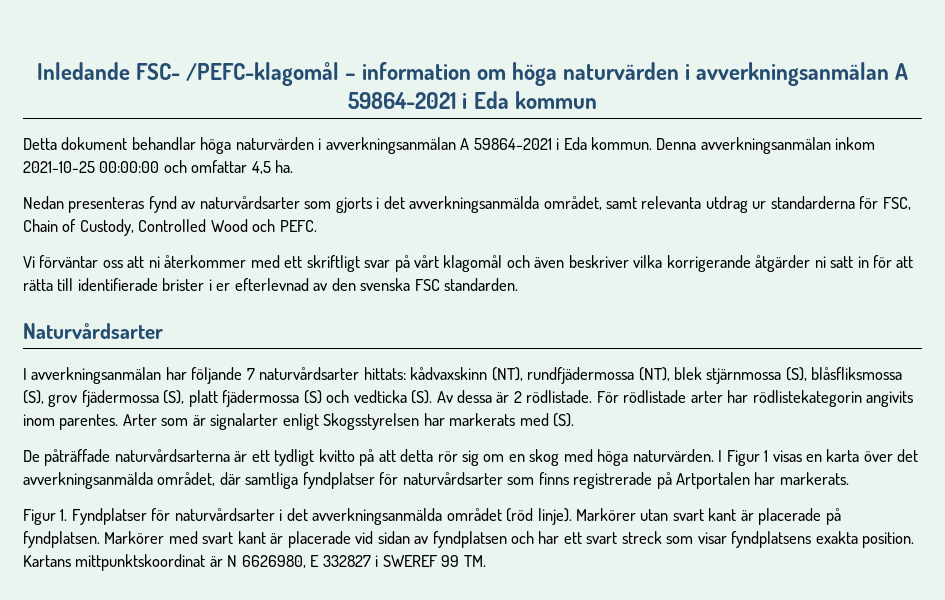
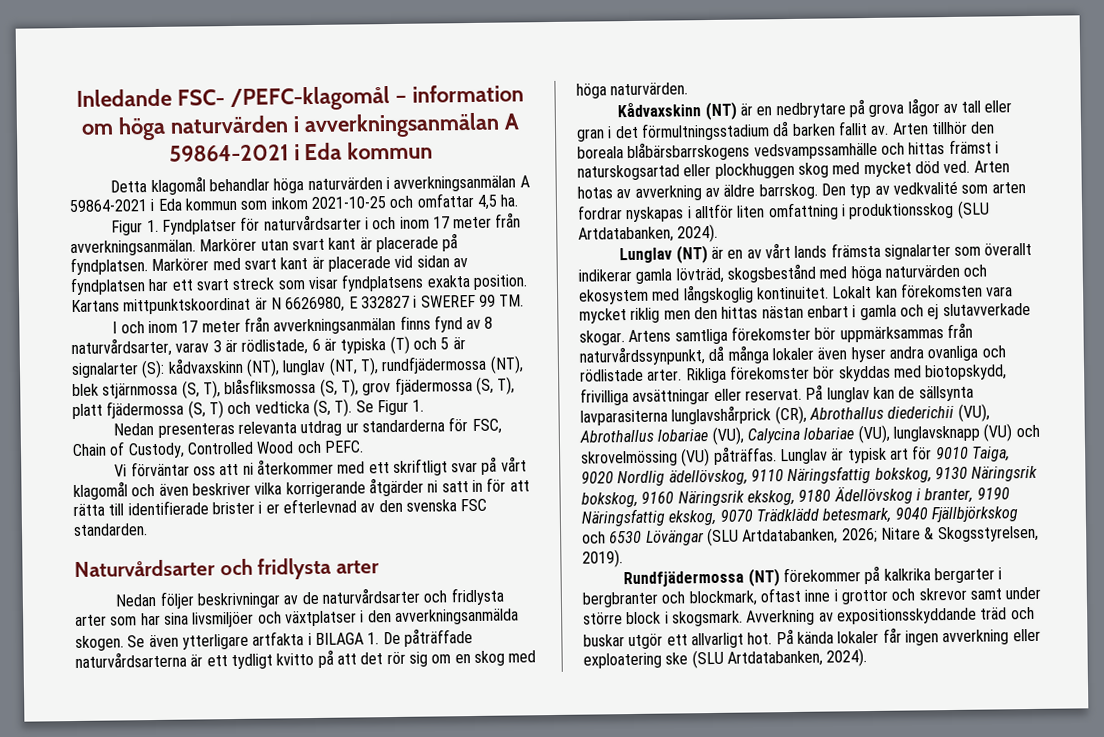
[61,137,128,150] dokument -> [150,176,206,196] klagomål
[591,137,831,154] kommun. Denna avverkningsanmälan -> [184,197,268,211] kommun som
[99,161,160,173] 00:00:00 -> (386, 203) none
[23,196,638,213] Nedan presenteras fynd av naturvårdsarter som gjorts i det avverkningsanmälda området, samt -> [111,212,522,236] [70,233,459,257] [70,255,468,276] [70,273,528,296] [71,294,525,315] [112,315,494,335] [71,335,466,358] [71,355,524,379] [72,376,516,399] [72,398,425,420] [113,422,235,438] Figur 1. Fyndplatser för naturvårdsarter i och inom 17 meter från avverkningsanmälan. Markörer utan svart kant är placerade på fyndplatsen. Markörer med svart kant är placerade vid sidan av fyndplatsen har ett svart streck som visar fyndplatsens exakta position. Kartans mittpunktskoordinat är N 6626980, E 332827 i SWEREF 99 TM. // I och inom 17 meter från avverkningsanmälan finns fynd av 8 naturvårdsarter, varav 3 är rödlistade, 6 är typiska (T) och 5 är signalarter (S): kådvaxskinn (NT), lunglav (NT, T), rundfjädermossa (NT), blek stjärnmossa (S, T), blåsfliksmossa (S, T), grov fjädermossa (S, T), platt fjädermossa (S, T) och vedticka (S, T). Se Figur 1. // Nedan presenteras
[23,367,903,384] [23,390,914,407] [23,413,575,430] // I avverkningsanmälan har följande 7 naturvårdsarter hittats: kådvaxskinn (NT), rundfjädermossa (NT), blek stjärnmossa (S), blåsfliksmossa (S), grov fjädermossa (S), platt fjädermossa (S) och vedticka (S). Av dessa är 2 rödlistade. För rödlistade arter har rödlistekategorin angivits inom parentes. Arter som är signalarter enligt Skogsstyrelsen har markerats med (S). // -> [219,557,380,580] [115,587,504,609] [75,608,519,628] [75,631,380,652] och fridlysta arter // Nedan följer beskrivningar av de naturvårdsarter och fridlysta arter som har sina livsmiljöer och växtplatser i den avverkningsanmälda skogen. Se även ytterligare artfakta i BILAGA 1.
[400,449,434,462] detta -> [360,652,384,665] det
[718,449,919,466] [23,472,849,489] [23,508,841,525] [23,531,915,548] [23,554,486,571] I Figur 1 visas en karta över det avverkningsanmälda området, där samtliga fyndplatser för naturvårdsarter som finns registrerade på Artportalen har markerats. // Figur 1. Fyndplatser för naturvårdsarter i det avverkningsanmälda området (röd linje). Markörer utan svart kant är placerade på fyndplatsen. Markörer med svart kant är placerade vid sidan av fyndplatsen och har ett svart streck som visar fyndplatsens exakta position. Kartans mittpunktskoordinat är N 6626980, E 332827 i SWEREF 99 TM. -> [617,98,1013,121] [576,121,996,142] [577,139,999,162] [577,160,1010,181] [577,180,1026,201] [577,200,990,223] [578,223,719,243] [619,242,1033,264] [578,263,988,284] [579,282,1014,305] [579,302,1031,324] [579,322,973,346] [579,345,1006,366] [580,364,1008,384] [580,384,974,406] [580,403,990,426] [579,423,1040,445] [581,445,1010,467] [581,465,1039,487] [581,485,1010,508] [581,506,1018,527] [582,525,1039,547] [582,549,623,568] [623,565,1003,588] [582,586,1042,608] [583,606,1035,627] [583,627,1041,650] [583,648,868,669] // Kådvaxskinn (NT) är en nedbrytare på grova lågor av tall eller gran i det förmultningsstadium då barken fallit av. Arten tillhör den boreala blåbärsbarrskogens vedsvampssamhälle och hittas främst i naturskogsartad eller plockhuggen skog med mycket död ved. Arten hotas av avverkning av äldre barrskog. Den typ av vedkvalité som arten fordrar nyskapas i alltför liten omfattning i produktionsskog (SLU Artdatabanken, 2024). // Lunglav (NT) är en av vårt lands främsta signalarter som överallt indikerar gamla lövträd, skogsbestånd med höga naturvärden och ekosystem med långskoglig kontinuitet. Lokalt kan förekomsten vara mycket riklig men den hittas nästan enbart i gamla och ej slutavverkade skogar. Artens samtliga förekomster bör uppmärksammas från naturvårdssynpunkt, då många lokaler även hyser andra ovanliga och rödlistade arter. Rikliga förekomster bör skyddas med biotopskydd, frivilliga avsättningar eller reservat. På lunglav kan de sällsynta lavparasiterna lunglavshårprick (CR), Abrothallus diederichii (VU), Abrothallus lobariae (VU), Calycina lobariae (VU), lunglavsknapp (VU) och skrovelmössing (VU) påträffas. Lunglav är typisk art för 9010 Taiga, 9020 Nordlig ädellövskog, 9110 Näringsfattig bokskog, 9130 Näringsrik bokskog, 9160 Näringsrik ekskog, 9180 Ädellövskog i branter, 9190 Näringsfattig ekskog, 9070 Trädklädd betesmark, 9040 Fjällbjörkskog och 6530 Lövängar (SLU Artdatabanken, 2026; Nitare & Skogsstyrelsen, 2019). // Rundfjädermossa (NT) förekommer på kalkrika bergarter i bergbranter och blockmark, oftast inne i grottor och skrevor samt under större block i skogsmark. Avverkning av expositionsskyddande träd och buskar utgör ett allvarligt hot. På kända lokaler får ingen avverkning eller exploatering ske (SLU Artdatabanken, 2024).

